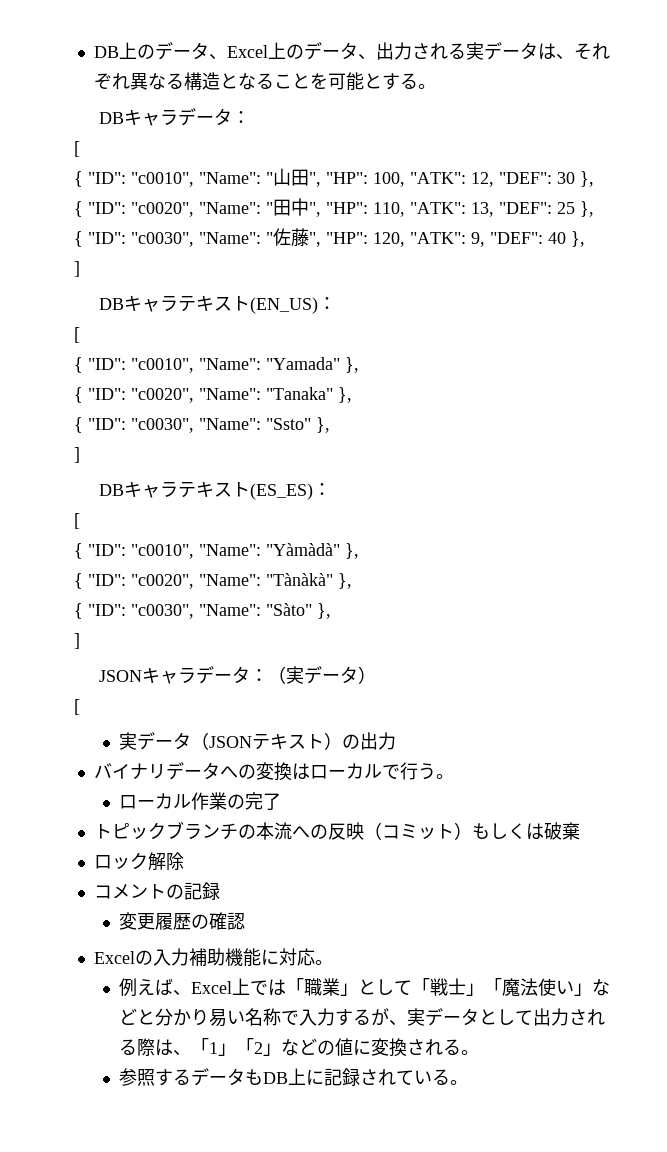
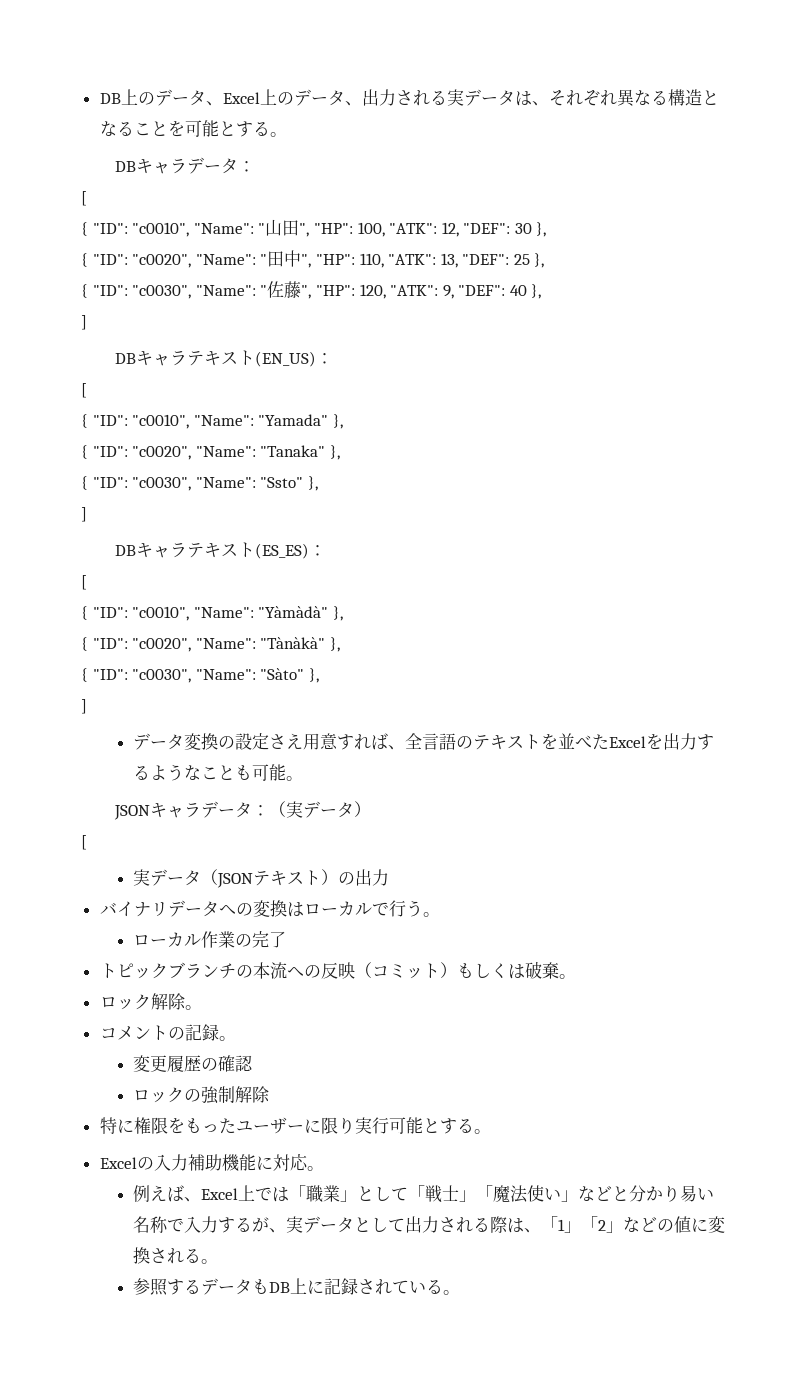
(80, 641) none -> [133,733,715,750] [133,764,304,781] // データ変換の設定さえ用意すれば、全言語のテキストを並べたExcelを出力するようなことも可能。
(580, 831) none -> [558,974,576,979] 。
(184, 861) none -> [184,1005,202,1010] 。
(220, 891) none -> [218,1036,236,1041] 。
(245, 921) none -> [133,1086,271,1104] [99,1117,491,1135] // ロックの強制解除 // 特に権限をもったユーザーに限り実行可能とする。

